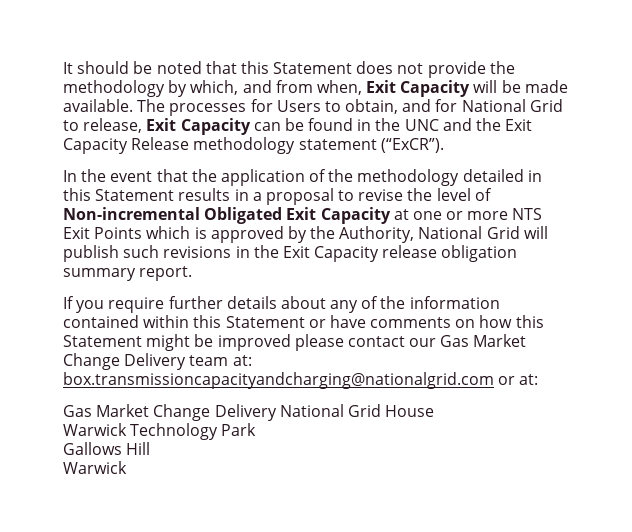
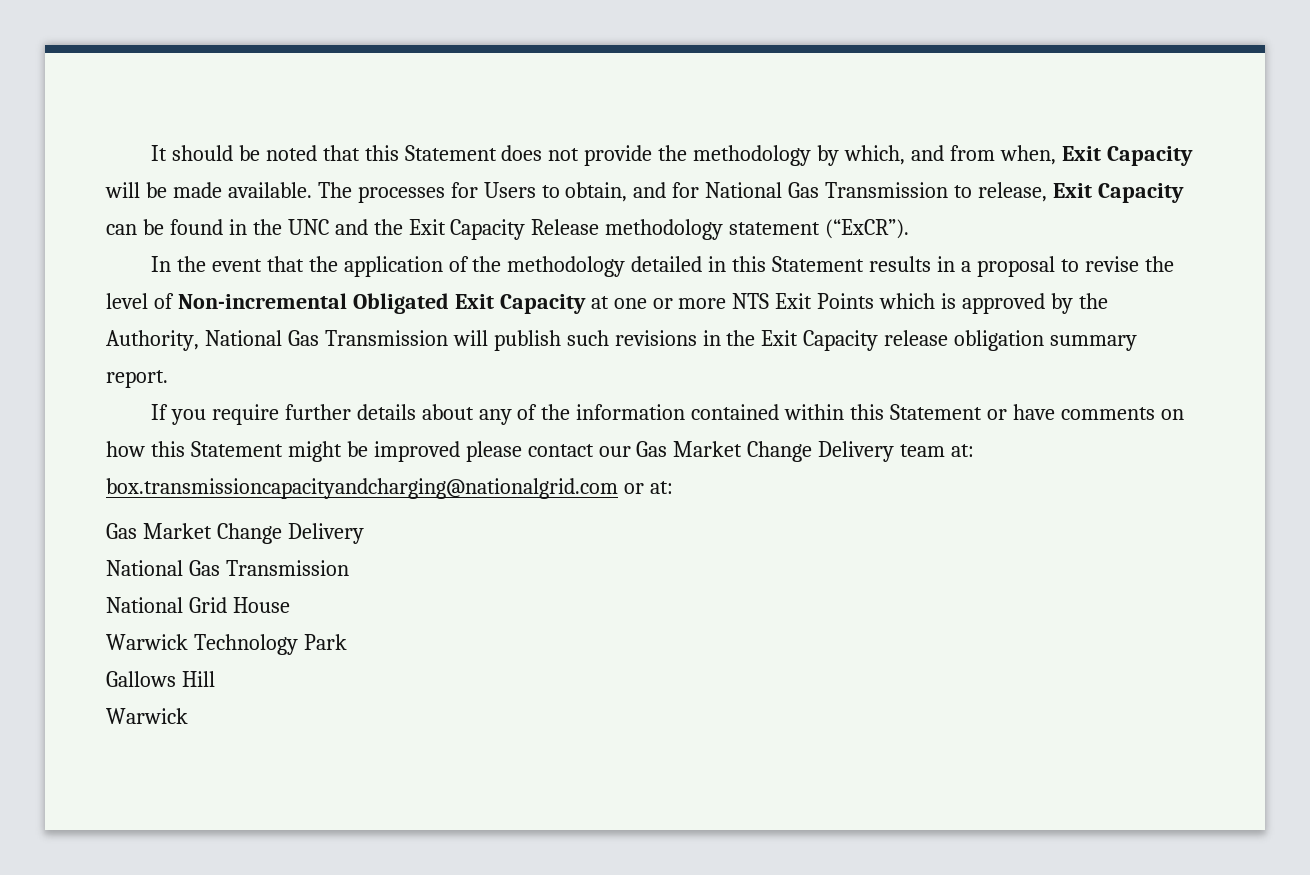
[529,99,563,112] Grid -> [788,182,949,198] Gas Transmission
[486,226,520,239] Grid -> [287,330,448,346] Gas Transmission
(277, 412) none -> [106,560,349,576] // National Gas Transmission //

